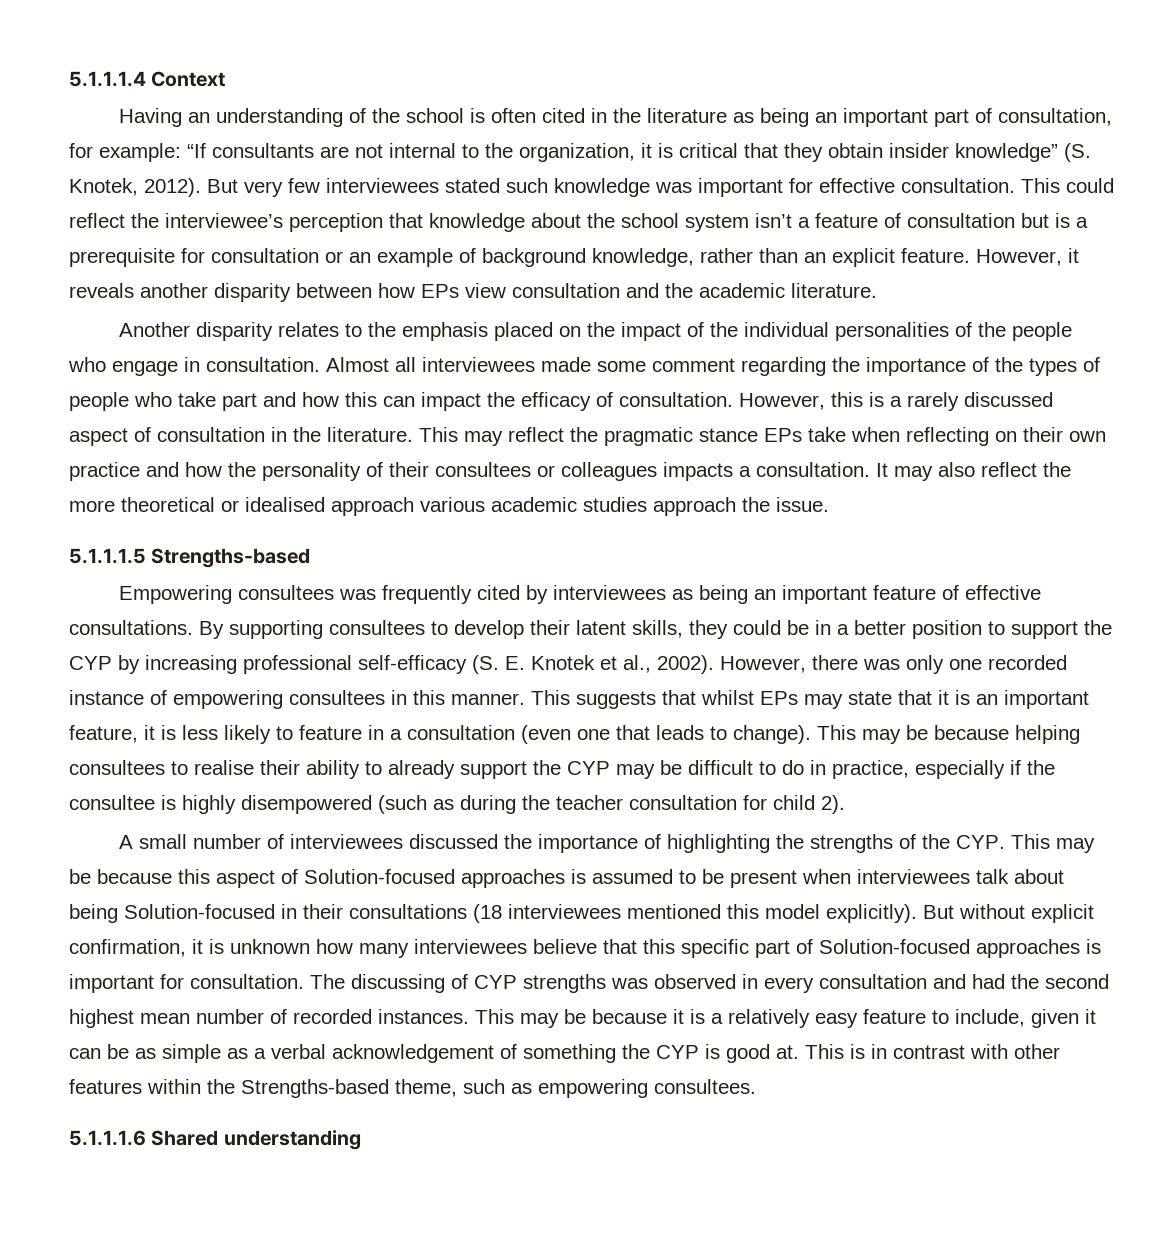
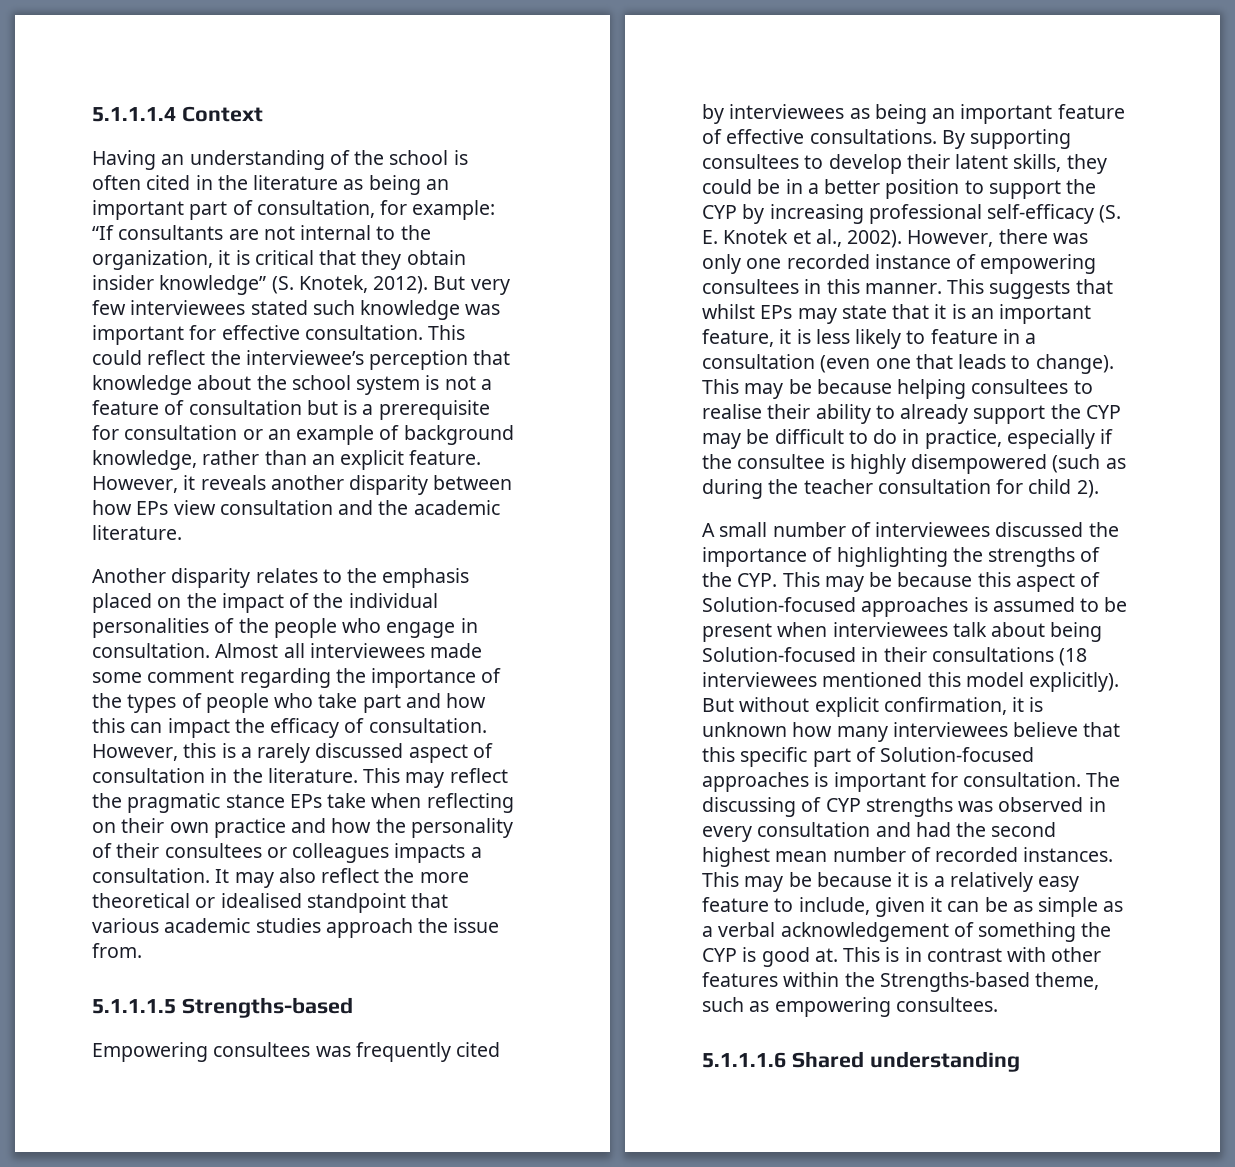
[755,213,792,228] isn’t -> [425,375,476,390] is not
[331,497,414,516] approach -> [306,893,449,913] standpoint that
[776,497,829,512] issue. -> [453,918,500,933] [92,943,142,958] issue from.

